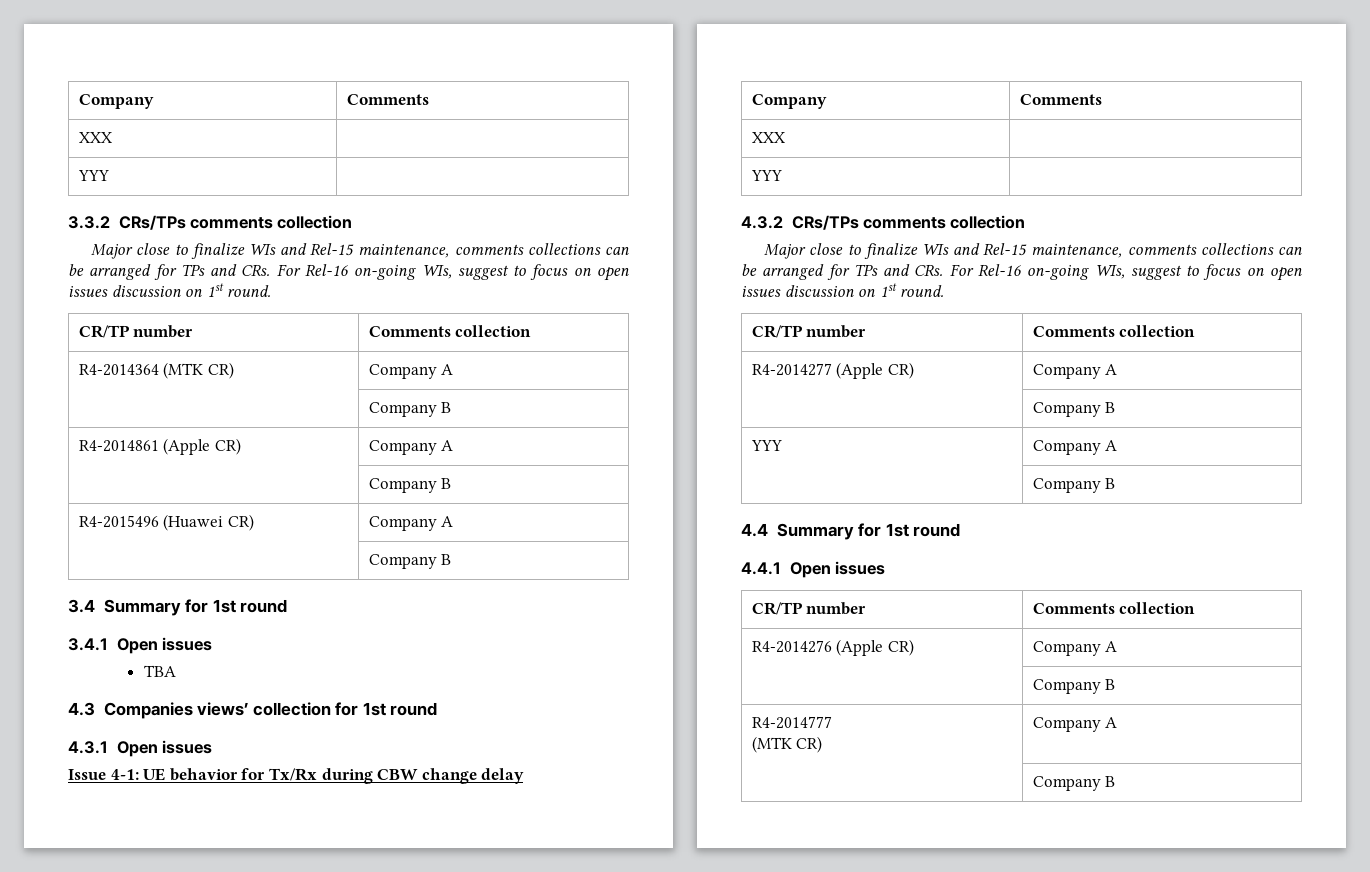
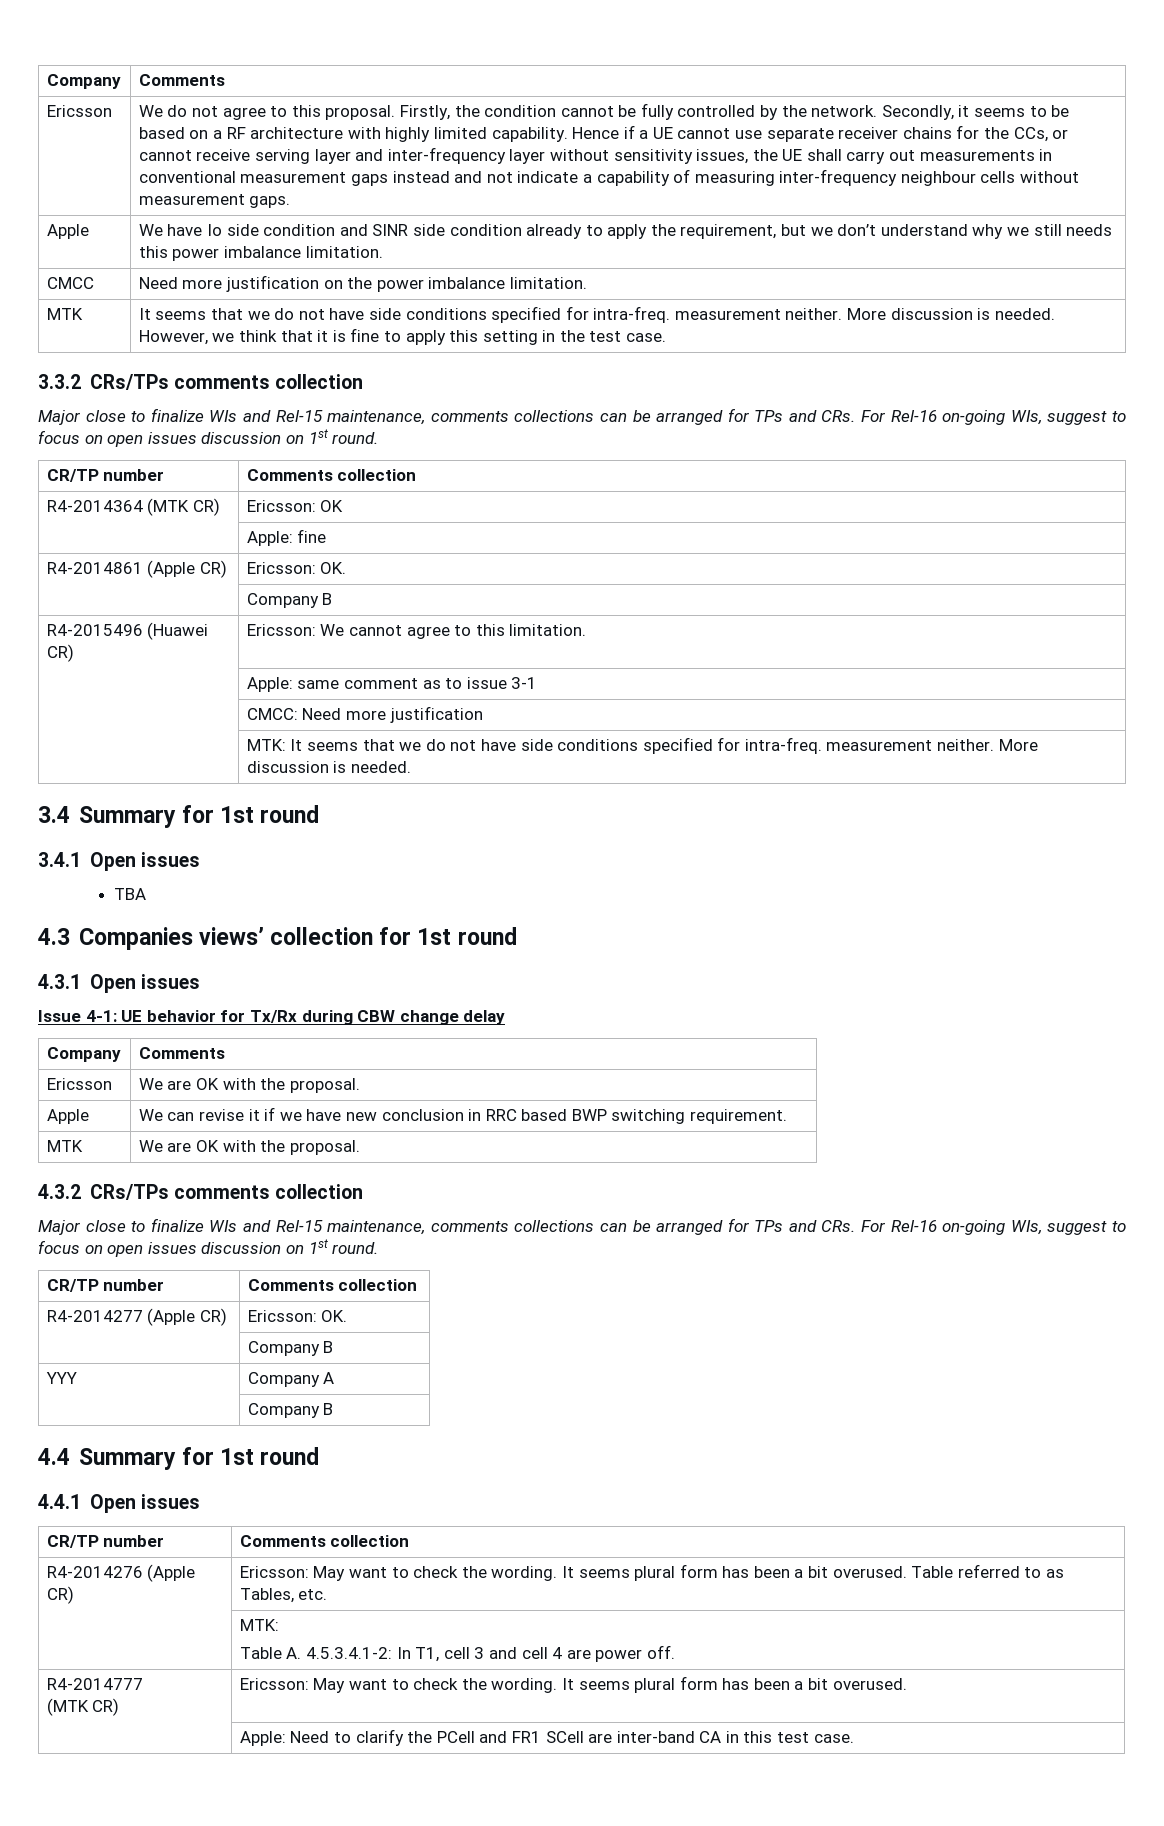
[78,94,154,109] [346,94,429,105] [78,132,112,143] [77,170,109,181] Company | Comments // XXX | // YYY | -> [46,74,121,89] [138,74,225,86] [46,105,112,117] [138,103,1070,120] [138,125,1069,142] [138,147,1053,164] [138,169,1080,186] [138,194,291,208] [46,224,89,239] [138,224,1113,239] [138,246,383,261] [46,277,94,289] [138,275,587,292] [46,308,83,320] [138,306,1055,323] [138,328,667,345] Company | Comments // Ericsson | We do not agree to this proposal. Firstly, the condition cannot be fully controlled by the network. Secondly, it seems to be based on a RF architecture with highly limited capability. Hence if a UE cannot use separate receiver chains for the CCs, or cannot receive serving layer and inter-frequency layer without sensitivity issues, the UE shall carry out measurements in conventional measurement gaps instead and not indicate a capability of measuring inter-frequency neighbour cells without measurement gaps. // Apple | We have Io side condition and SINR side condition already to apply the requirement, but we don’t understand why we still needs this power imbalance limitation. // CMCC | Need more justification on the power imbalance limitation. // MTK | It seems that we do not have side conditions specified for intra-freq. measurement neither. More discussion is needed. However, we think that it is fine to apply this setting in the test case.
[368,364,454,379] [368,402,452,417] Company A // | Company B -> [246,500,344,512] [246,529,327,546] Ericsson: OK // | Apple: fine
[368,440,454,455] Company A -> [246,562,347,574] Ericsson: OK.
[368,516,454,531] [368,554,452,569] Company A // | Company B -> [246,624,587,639] [246,677,538,692] [246,706,483,723] [246,737,1038,754] [246,761,411,773] Ericsson: We cannot agree to this limitation. // | Apple: same comment as to issue 3-1 // | CMCC: Need more justification // | MTK: It seems that we do not have side conditions specified for intra-freq. measurement neither. More discussion is needed.
[751,132,785,143] [750,170,782,181] XXX | // YYY | -> [46,1078,112,1090] [138,1078,360,1093] [46,1109,89,1124] [138,1107,788,1124] [46,1140,83,1152] [138,1140,360,1155] Ericsson | We are OK with the proposal. // Apple | We can revise it if we have new conclusion in RRC based BWP switching requirement. // MTK | We are OK with the proposal.
[1032,364,1118,379] Company A -> [247,1310,348,1322] Ericsson: OK.
[1032,641,1118,656] [1032,679,1116,694] [751,716,832,729] [751,736,823,753] [1032,717,1118,732] [1032,776,1116,791] Company A // | Company B // R4-2014777 // (MTK CR) | Company A // | Company B -> [239,1564,1065,1581] [239,1588,328,1603] [239,1619,279,1631] [239,1645,675,1662] [46,1678,143,1690] [46,1698,120,1716] [239,1676,907,1693] [239,1729,854,1746] Ericsson: May want to check the wording. It seems plural form has been a bit overused. Table referred to as Tables, etc. // | MTK: // Table A. 4.5.3.4.1-2: In T1, cell 3 and cell 4 are power off. // R4-2014777 // (MTK CR) | Ericsson: May want to check the wording. It seems plural form has been a bit overused. // | Apple: Need to clarify the PCell and FR1 SCell are inter-band CA in this test case.

